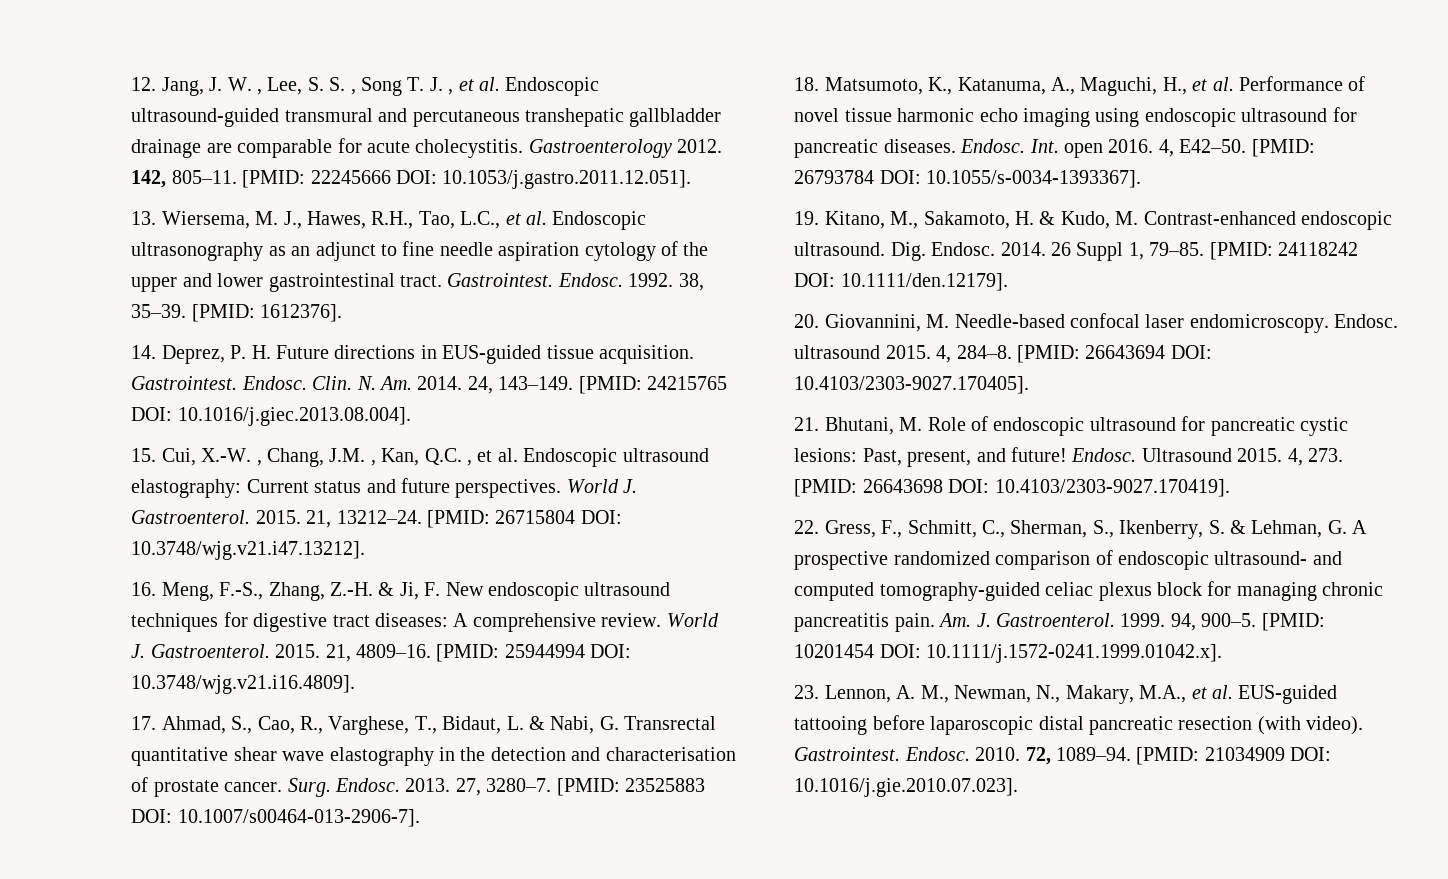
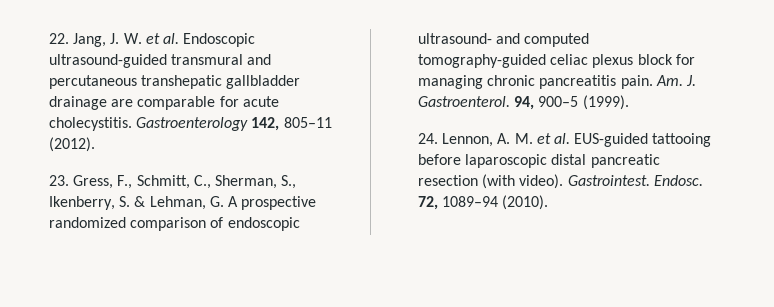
[131,77,157,91] 12. -> [48,33,69,44] 22.
[256,77,454,96] , Lee, S. S. , Song T. J. , -> (142, 38) none
[677,139,723,153] [131,170,692,189] [131,211,647,230] [131,241,709,261] [131,273,704,292] [131,304,343,322] [131,345,694,364] [131,376,727,394] [131,407,411,426] [131,448,709,467] [131,478,638,498] [131,510,622,528] [131,541,366,560] [131,582,671,601] [131,612,719,632] [131,644,632,662] [131,675,356,694] [131,716,717,735] [131,747,736,766] [131,777,705,797] [131,809,420,827] [794,76,1366,96] [794,107,1357,127] [794,139,1315,158] [794,170,1142,188] [794,211,1392,230] [794,242,1358,261] [794,273,1008,291] [794,313,1399,333] [794,345,1212,363] [794,376,1030,394] [794,416,1348,436] [794,447,1343,467] [794,479,1230,497] [794,520,820,534] 2012. 142, 805–11. [PMID: 22245666 DOI: 10.1053/j.gastro.2011.12.051]. // 13. Wiersema, M. J., Hawes, R.H., Tao, L.C., et al. Endoscopic ultrasonography as an adjunct to fine needle aspiration cytology of the upper and lower gastrointestinal tract. Gastrointest. Endosc. 1992. 38, 35–39. [PMID: 1612376]. // 14. Deprez, P. H. Future directions in EUS-guided tissue acquisition. Gastrointest. Endosc. Clin. N. Am. 2014. 24, 143–149. [PMID: 24215765 DOI: 10.1016/j.giec.2013.08.004]. // 15. Cui, X.-W. , Chang, J.M. , Kan, Q.C. , et al. Endoscopic ultrasound elastography: Current status and future perspectives. World J. Gastroenterol. 2015. 21, 13212–24. [PMID: 26715804 DOI: 10.3748/wjg.v21.i47.13212]. // 16. Meng, F.-S., Zhang, Z.-H. & Ji, F. New endoscopic ultrasound techniques for digestive tract diseases: A comprehensive review. World J. Gastroenterol. 2015. 21, 4809–16. [PMID: 25944994 DOI: 10.3748/wjg.v21.i16.4809]. // 17. Ahmad, S., Cao, R., Varghese, T., Bidaut, L. & Nabi, G. Transrectal quantitative shear wave elastography in the detection and characterisation of prostate cancer. Surg. Endosc. 2013. 27, 3280–7. [PMID: 23525883 DOI: 10.1007/s00464-013-2906-7]. // 18. Matsumoto, K., Katanuma, A., Maguchi, H., et al. Performance of novel tissue harmonic echo imaging using endoscopic ultrasound for pancreatic diseases. Endosc. Int. open 2016. 4, E42–50. [PMID: 26793784 DOI: 10.1055/s-0034-1393367]. // 19. Kitano, M., Sakamoto, H. & Kudo, M. Contrast-enhanced endoscopic ultrasound. Dig. Endosc. 2014. 26 Suppl 1, 79–85. [PMID: 24118242 DOI: 10.1111/den.12179]. // 20. Giovannini, M. Needle-based confocal laser endomicroscopy. Endosc. ultrasound 2015. 4, 284–8. [PMID: 26643694 DOI: 10.4103/2303-9027.170405]. // 21. Bhutani, M. Role of endoscopic ultrasound for pancreatic cystic lesions: Past, present, and future! Endosc. Ultrasound 2015. 4, 273. [PMID: 26643698 DOI: 10.4103/2303-9027.170419]. // 22. -> [251,117,332,131] [48,137,95,152] [48,175,69,186] 142, 805–11 (2012). // 23.
[1120,613,1325,631] [794,644,1223,663] [794,685,1187,704] 1999. 94, 900–5. [PMID: 10201454 DOI: 10.1111/j.1572-0241.1999.01042.x]. // 23. Lennon, A. M., Newman, N., Makary, M.A., -> [514,95,629,110] [417,133,533,147] 94, 900–5 (1999). // 24. Lennon, A. M.
[975,747,1332,765] [794,778,1019,797] 2010. 72, 1089–94. [PMID: 21034909 DOI: 10.1016/j.gie.2010.07.023]. -> [417,195,549,210] 72, 1089–94 (2010).

